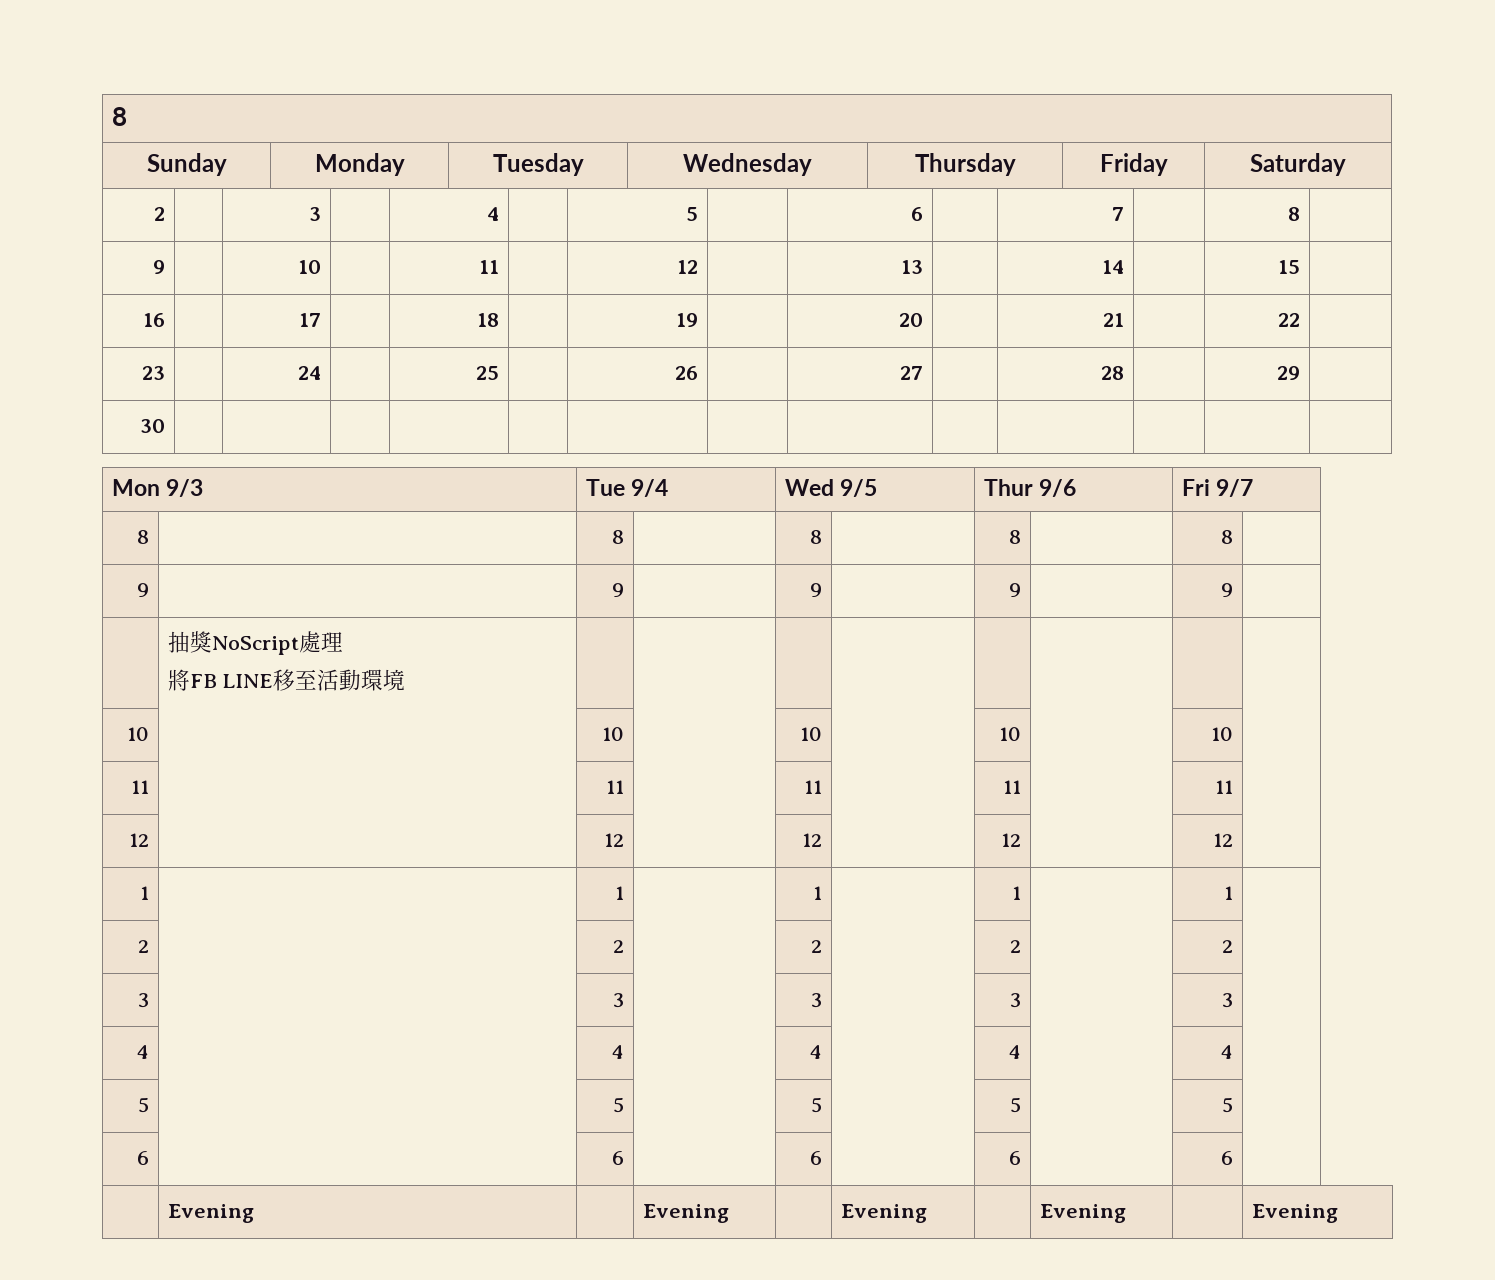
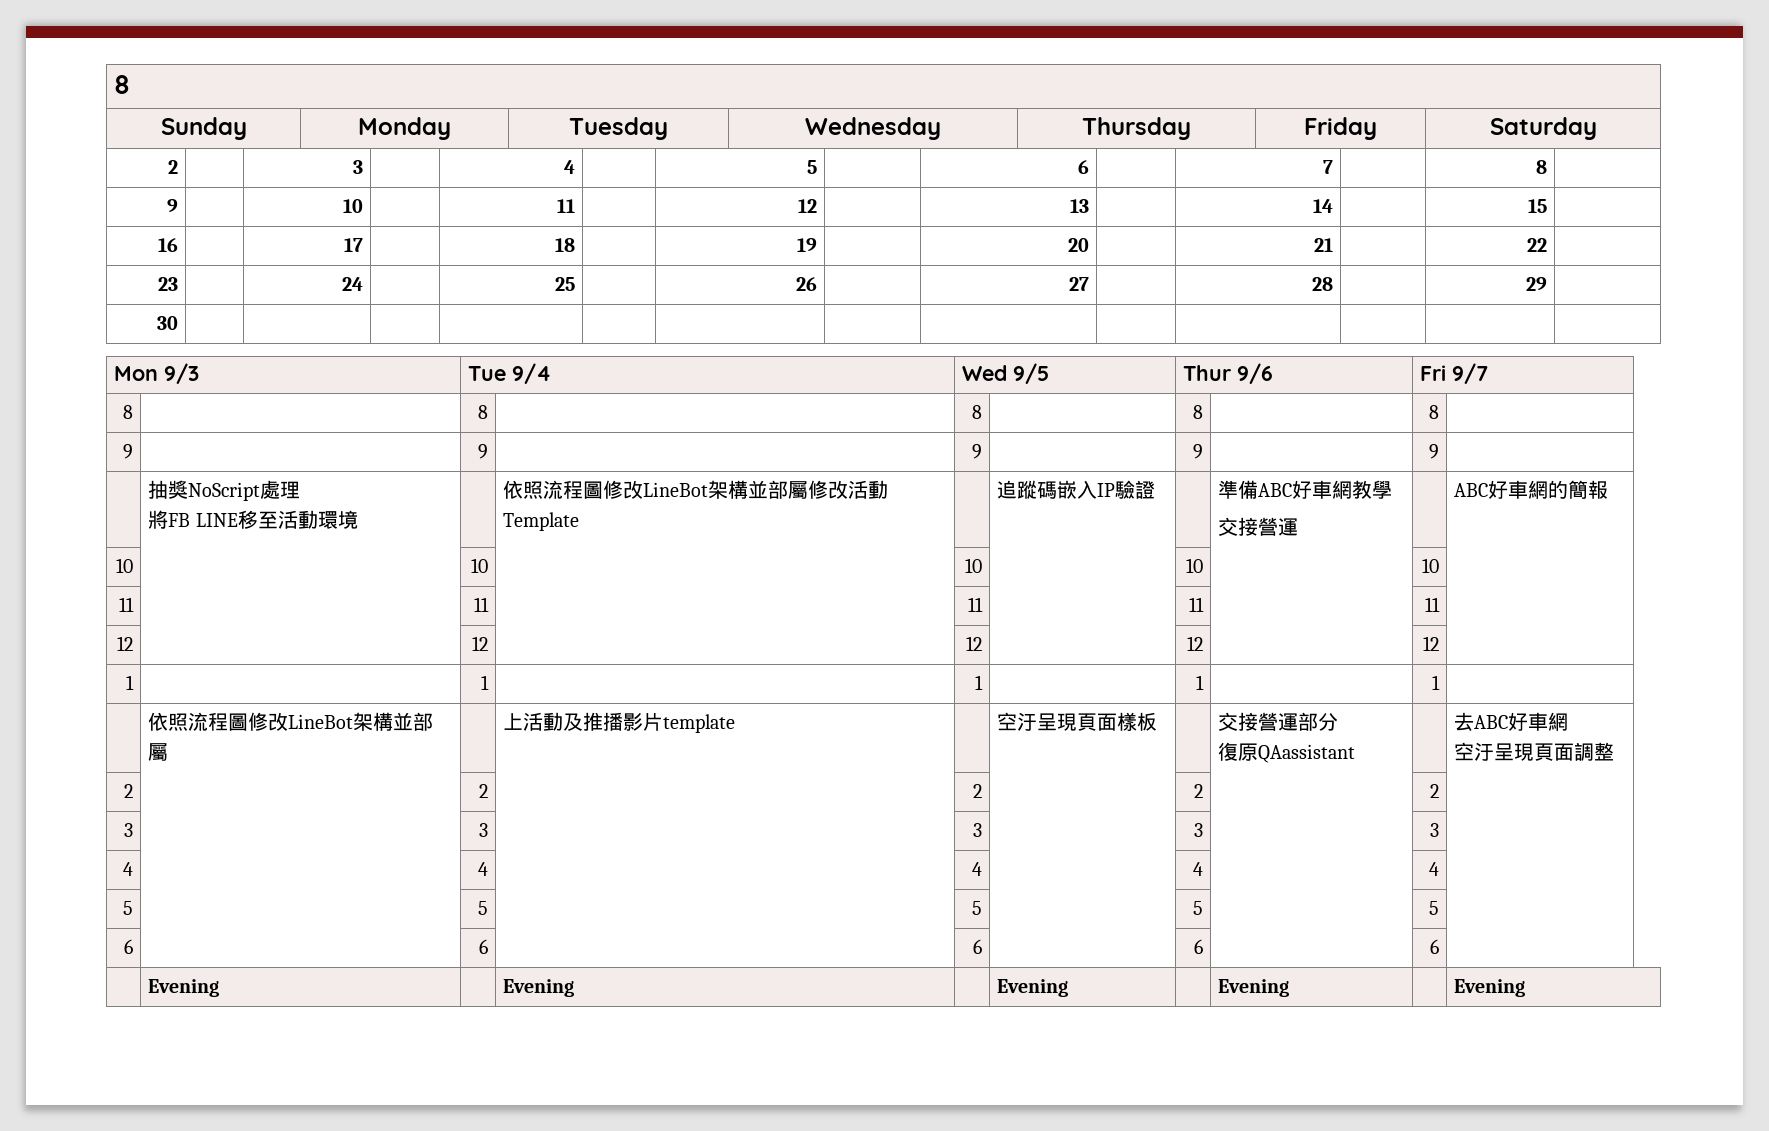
(406, 680) | | | | | | -> [503,480,889,499] [503,512,580,531] [997,480,1156,499] [1218,480,1393,499] [1218,517,1299,536] [1454,480,1609,499] 依照流程圖修改LineBot架構並部屬修改活動Template | | 追蹤碼嵌入IP驗證 | | 準備ABC好車網教學 // 交接營運 | | ABC好車網的簡報
(1234, 893) none -> [148,712,434,731] [148,743,169,761] [503,712,736,733] [997,712,1158,731] [1218,712,1339,731] [1218,742,1356,763] [1454,712,1569,731] [1454,742,1615,761] // | 依照流程圖修改LineBot架構並部屬 | | 上活動及推播影片template | | 空汙呈現頁面樣板 | | 交接營運部分 // 復原QAassistant | | 去ABC好車網 // 空汙呈現頁面調整

